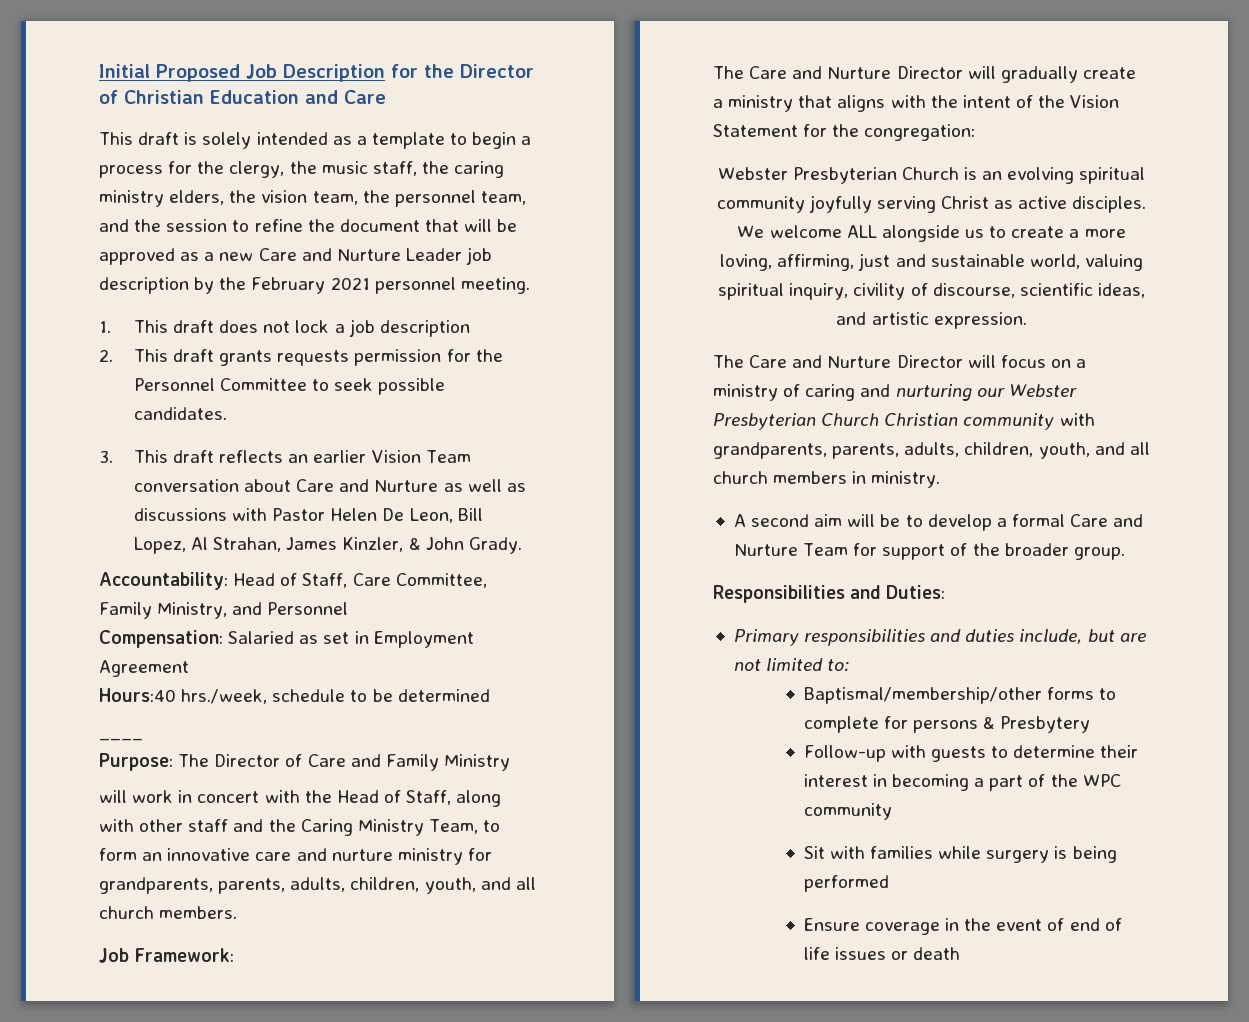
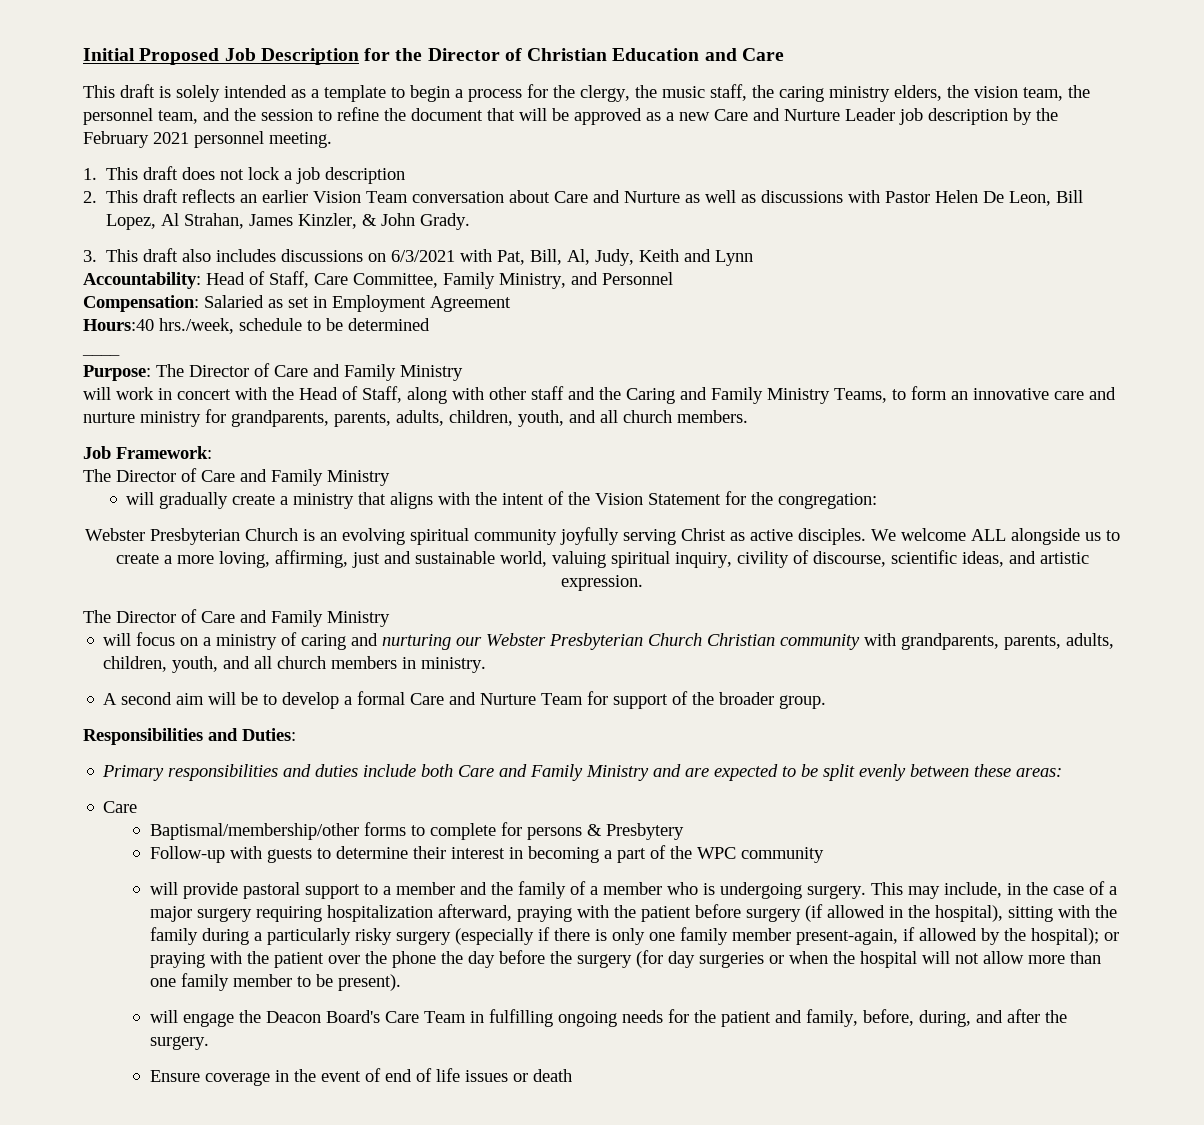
[219,349,503,366] [133,378,446,395] [133,407,227,420] [99,450,215,463] grants requests permission for the Personnel Committee to seek possible candidates. // 3. This draft -> (179, 196) none
(522, 545) none -> [83,248,754,266] // 3. This draft also includes discussions on 6/3/2021 with Pat, Bill, Al, Judy, Keith and Lynn
[357,819,478,836] Ministry Team, -> [680,387,887,404] and Family Ministry Teams,
[749,66,963,79] Care and Nurture Director -> [116,468,390,486] Director of Care and Family Ministry //
[749,355,963,368] Care and Nurture Director -> [116,609,390,627] Director of Care and Family Ministry //
[1019,629,1146,644] [733,658,850,672] include, but are not limited to: -> [363,764,1063,781] [103,801,138,813] include both Care and Family Ministry and are expected to be split evenly between these areas: // Care
[803,846,1117,863] [803,875,889,892] Sit with families while surgery is being performed -> [149,881,1117,899] [149,904,1117,922] [149,927,1119,945] [149,950,1101,968] [149,973,401,991] [149,1009,1067,1027] [149,1036,209,1050] will provide pastoral support to a member and the family of a member who is undergoing surgery. This may include, in the case of a major surgery requiring hospitalization afterward, praying with the patient before surgery (if allowed in the hospital), sitting with the family during a particularly risky surgery (especially if there is only one family member present-again, if allowed by the hospital); or praying with the patient over the phone the day before the surgery (for day surgeries or when the hospital will not allow more than one family member to be present). // will engage the Deacon Board's Care Team in fulfilling ongoing needs for the patient and family, before, during, and after the surgery.

